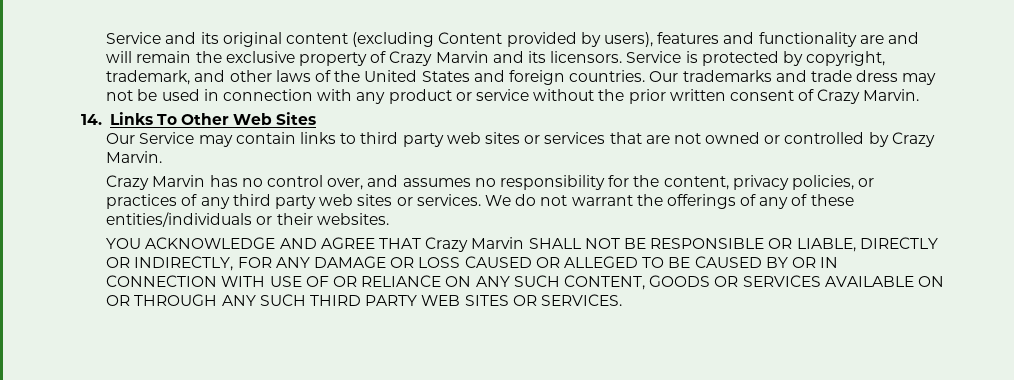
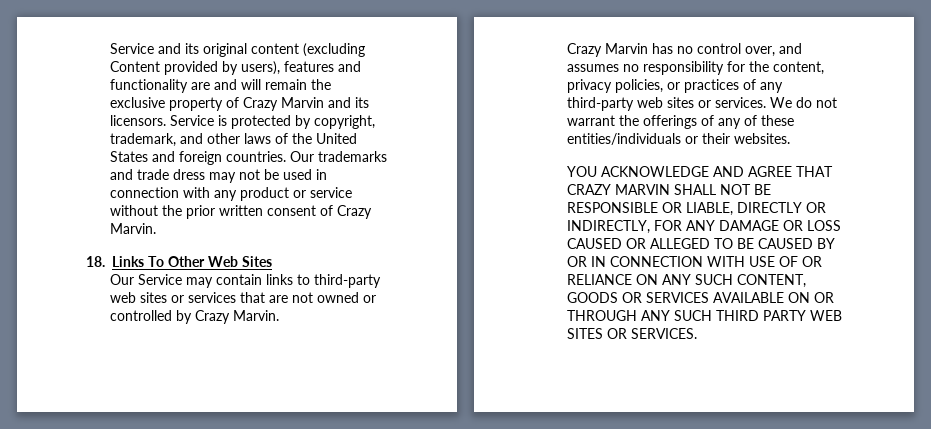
[81,114,102,125] 14. -> [86,256,105,267] 18.
[360,132,444,147] third party -> [314,274,382,288] third-party
[232,194,317,209] third party -> [567,97,635,111] third-party
[425,237,525,252] Crazy Marvin -> [567,184,671,195] CRAZY MARVIN

